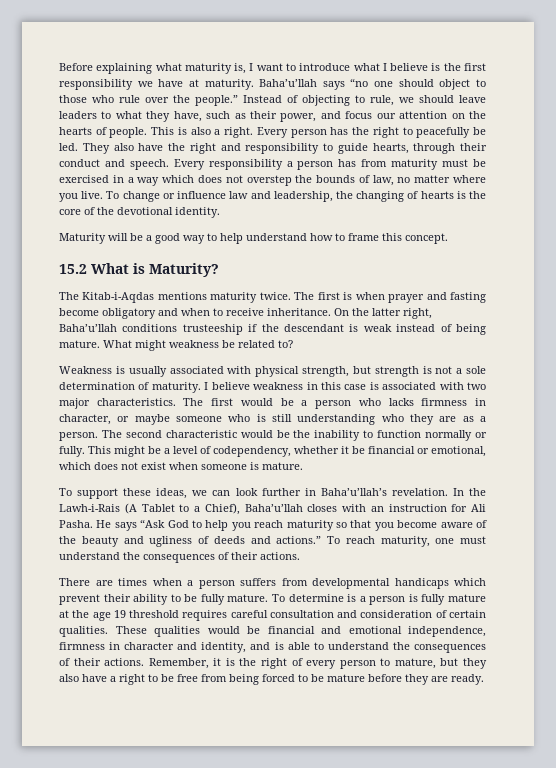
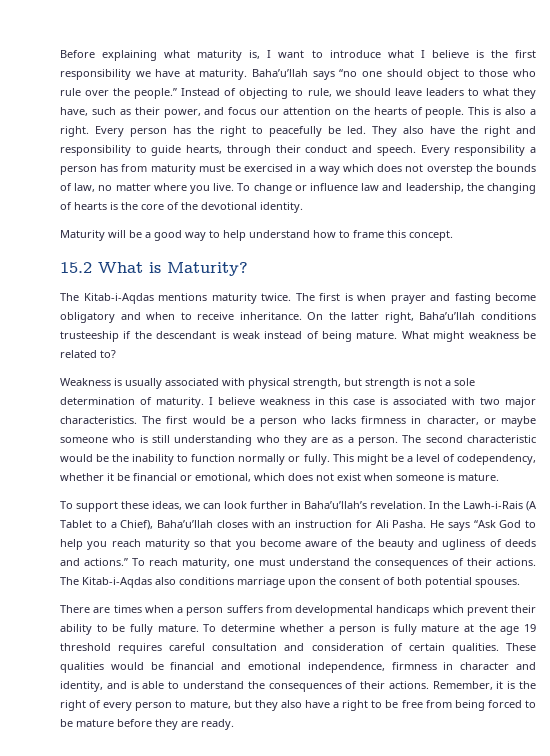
(300, 556) none -> [60,577,520,588] The Kitab-i-Aqdas also conditions marriage upon the consent of both potential spouses.
[347,594,357,602] is -> [279,624,324,632] whether

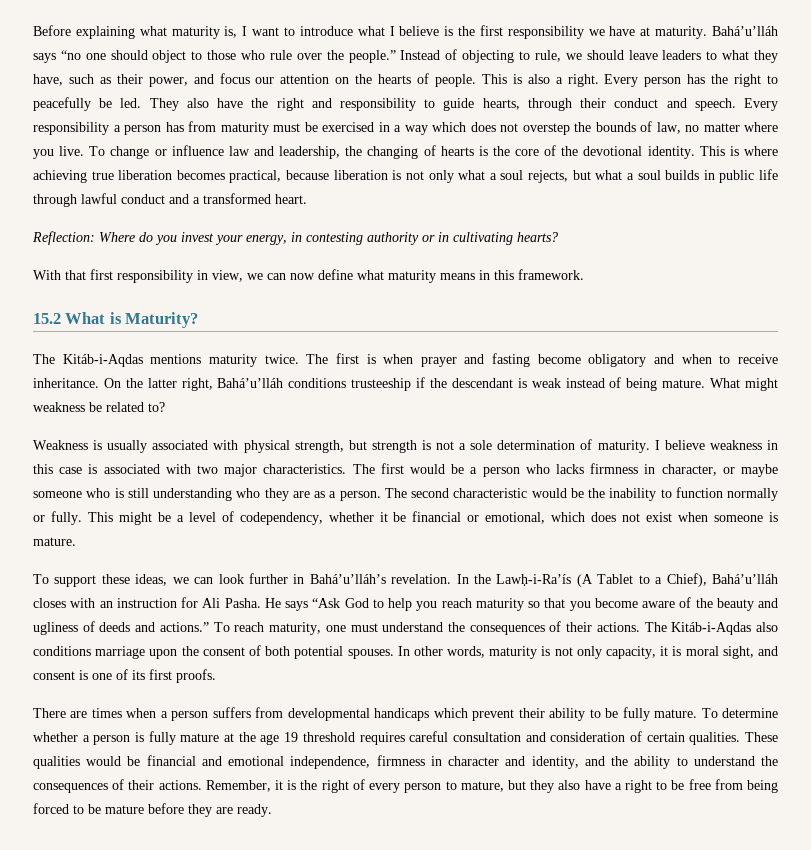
[252,69,309,77] Baha’u’llah -> [712,26,779,36] Bahá’u’lláh
[60,230,453,241] // Maturity will be a good way to help understand how to frame this concept. -> [699,146,778,156] [33,169,778,183] [33,193,307,207] [32,231,558,245] [33,269,584,283] This is where achieving true liberation becomes practical, because liberation is not only what a soul rejects, but what a soul builds in public life through lawful conduct and a transformed heart. // Reflection: Where do you invest your energy, in contesting authority or in cultivating hearts? // With that first responsibility in view, we can now define what maturity means in this framework.
[83,293,154,304] Kitab-i-Aqdas -> [62,354,143,367] Kitáb-i-Aqdas
[419,312,476,320] Baha’u’llah -> [217,378,284,388] Bahá’u’lláh
[304,501,367,509] Baha’u’llah’s -> [309,574,386,584] Bahá’u’lláh’s
[463,501,523,509] Lawh-i-Rais -> [496,574,572,586] Lawḥ-i-Ra’ís
[157,520,213,528] Baha’u’llah -> [712,574,779,584] Bahá’u’lláh
[82,577,152,588] Kitab-i-Aqdas -> [671,622,752,635] Kitáb-i-Aqdas
(520, 583) none -> [397,646,778,659] [33,669,216,683] In other words, maturity is not only capacity, it is moral sight, and consent is one of its first proofs.
[130,681,165,689] is able -> [611,756,671,769] the ability

